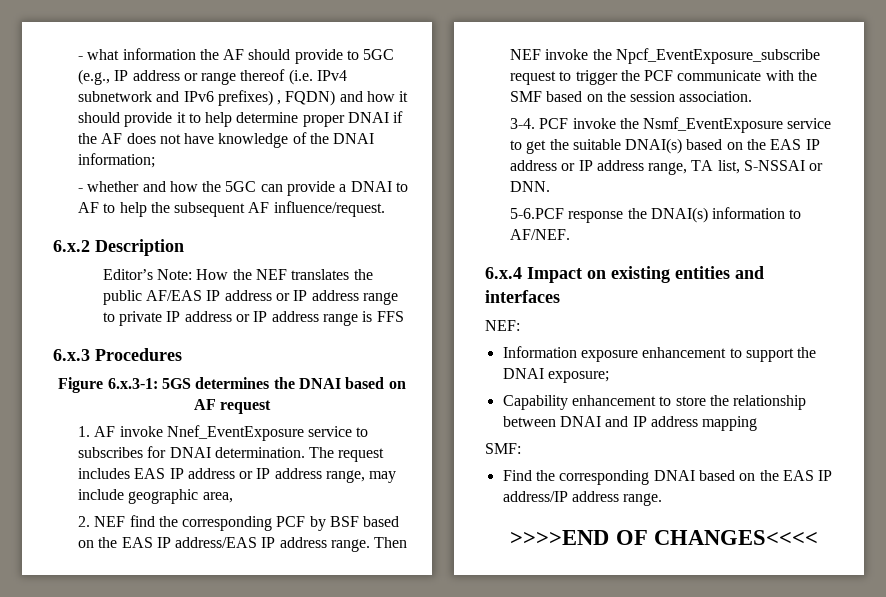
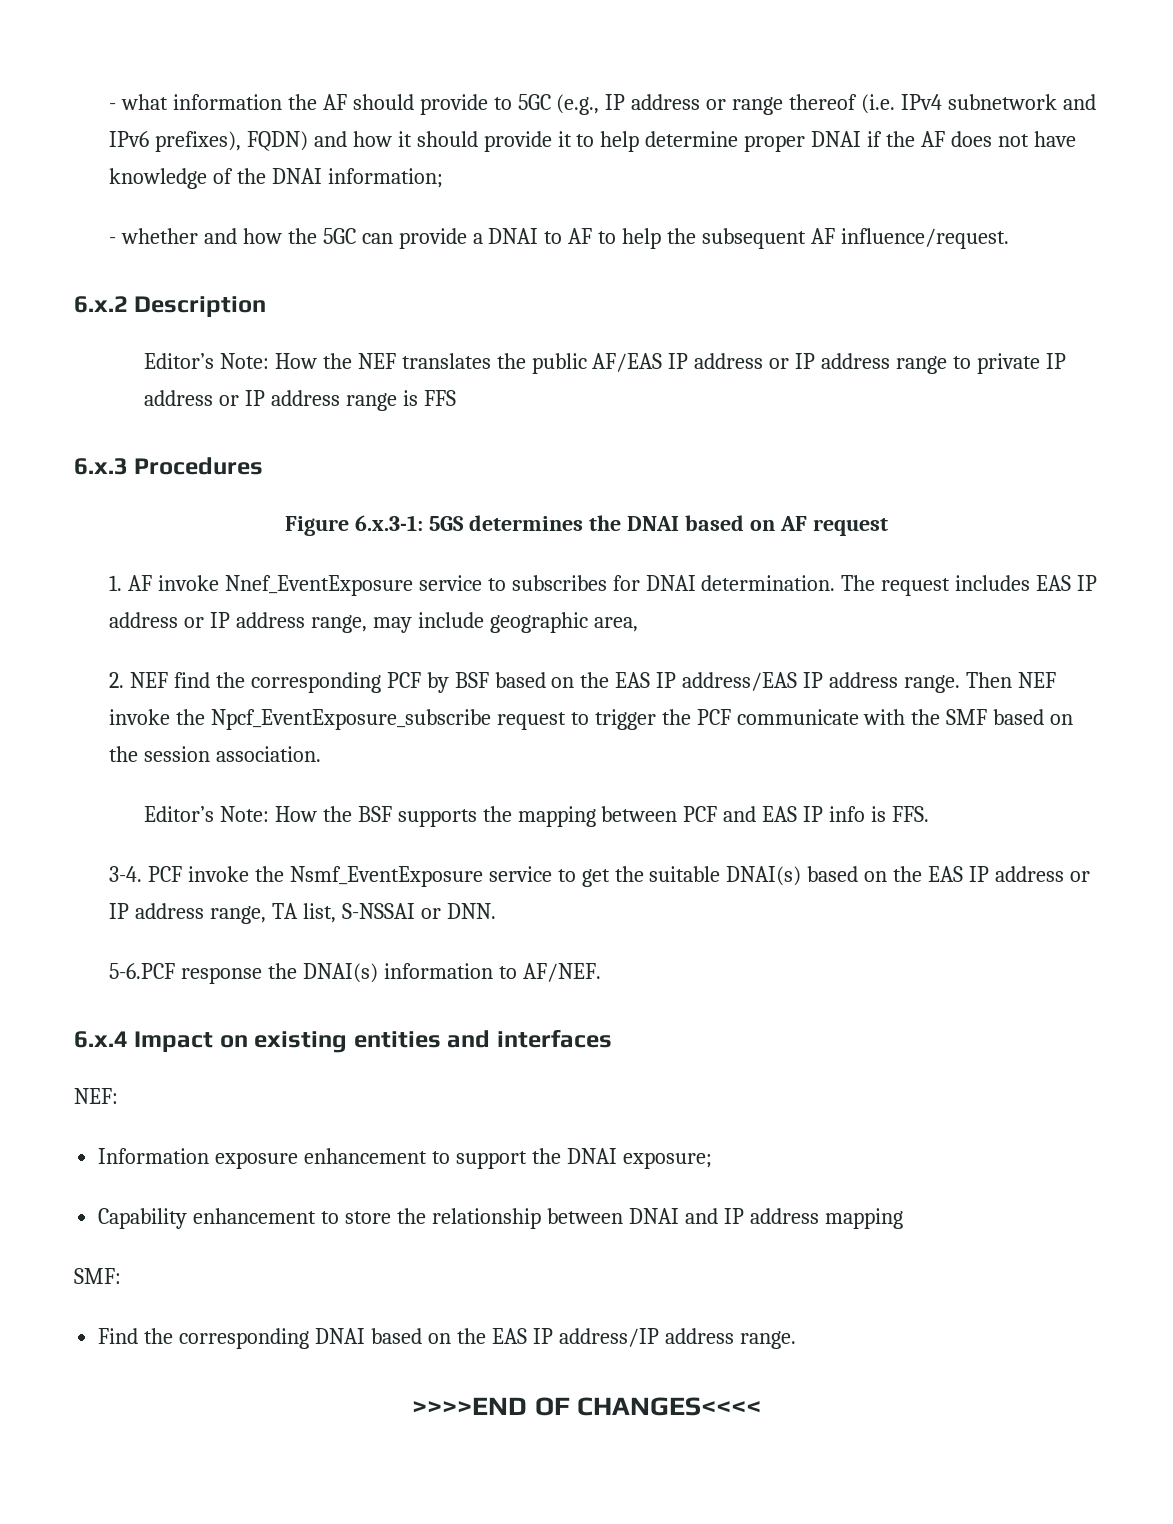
[217,90,282,106] prefixes) , -> [154,131,241,152] prefixes),
(753, 96) none -> [143,806,930,827] // Editor’s Note: How the BSF supports the mapping between PCF and EAS IP info is FFS.

